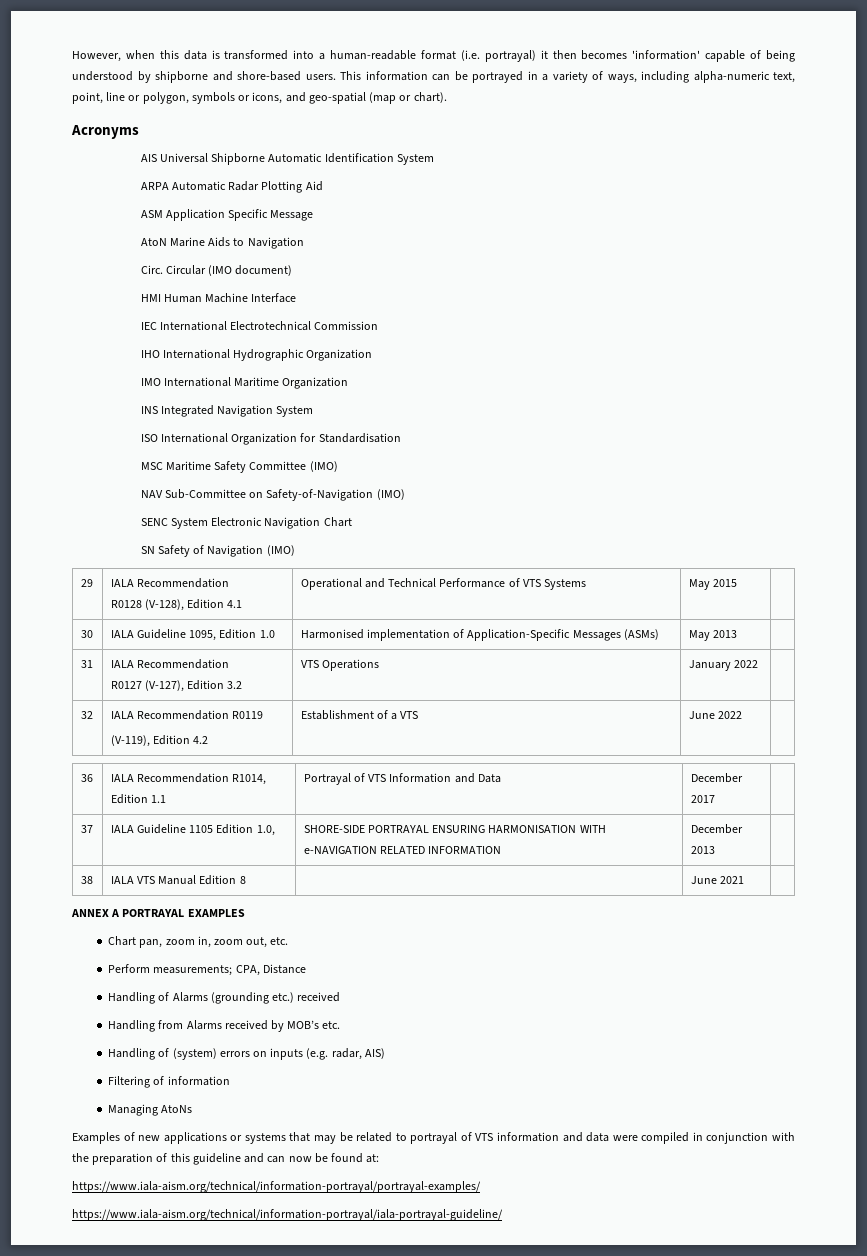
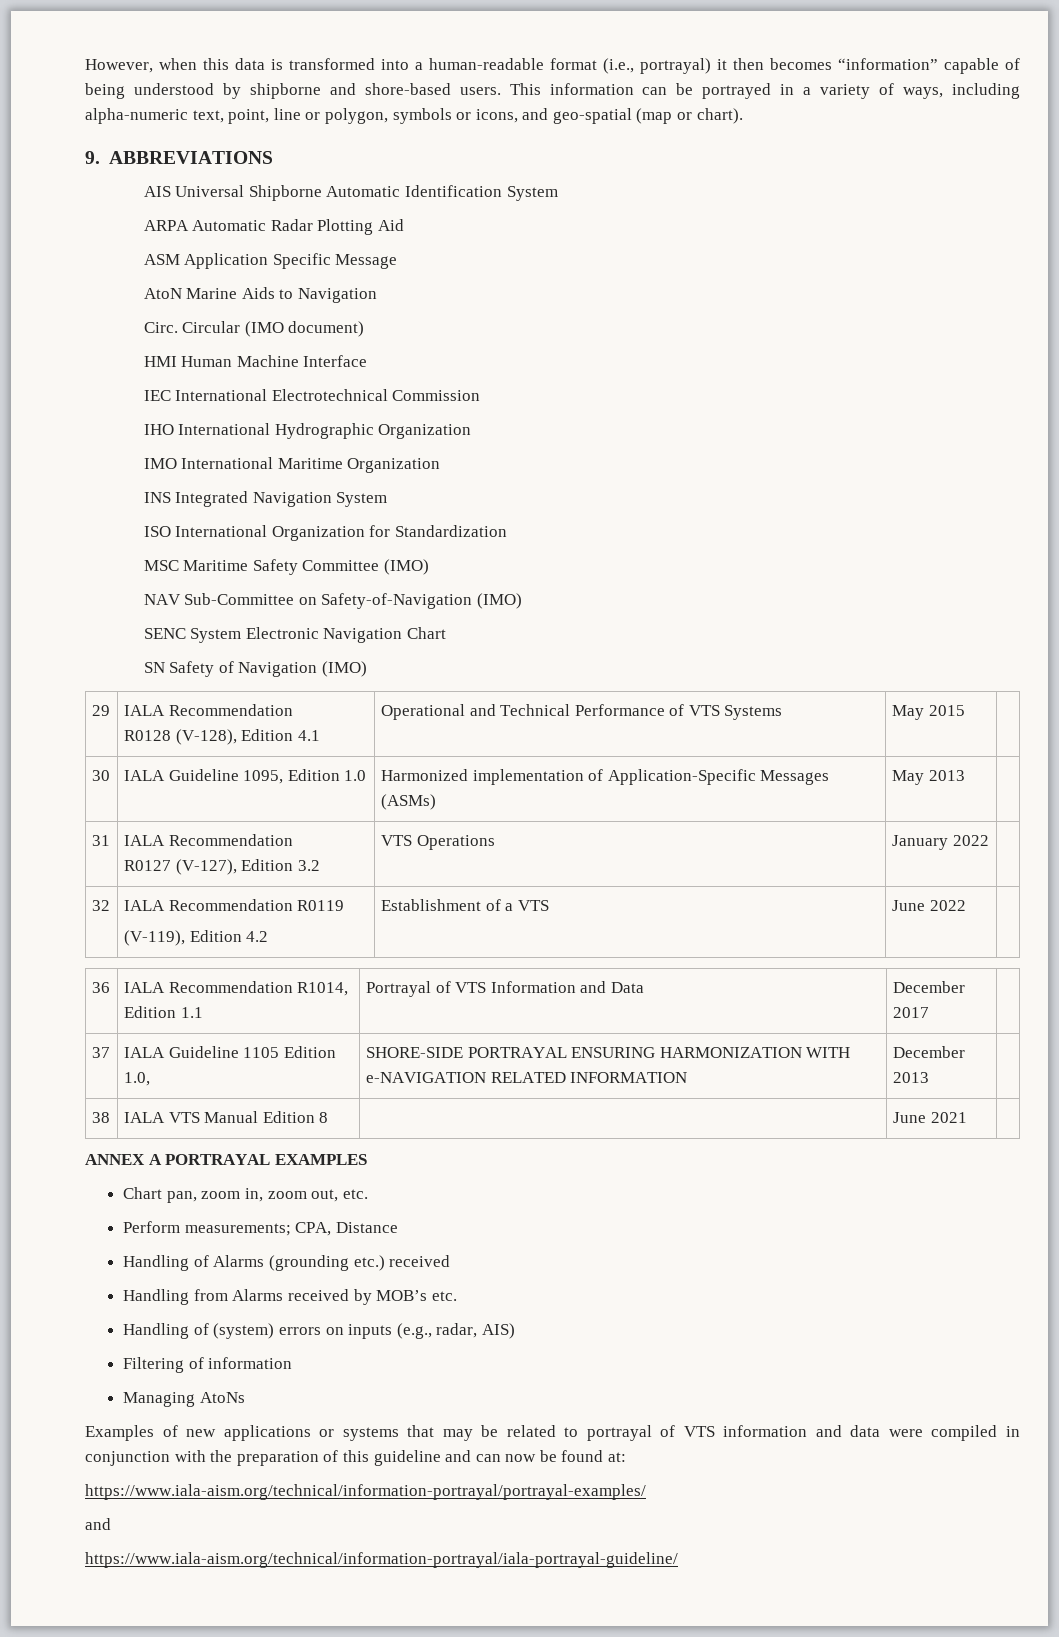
[460,50,480,61] (i.e. -> [603,58,634,74] (i.e.,
[632,50,701,60] 'information' -> [838,58,938,70] “information”
[71,125,139,139] Acronyms -> [85,151,273,164] 9. ABBREVIATIONS
[318,433,401,443] Standardisation -> [395,525,508,537] Standardization
[300,629,364,639] Harmonised -> [380,769,468,781] Harmonized
[488,825,577,833] HARMONISATION -> [659,1047,802,1058] HARMONIZATION
[306,1048,329,1060] (e.g. -> [396,1323,432,1339] (e.g.,
(481, 1187) none -> [85,1518,111,1530] // and

